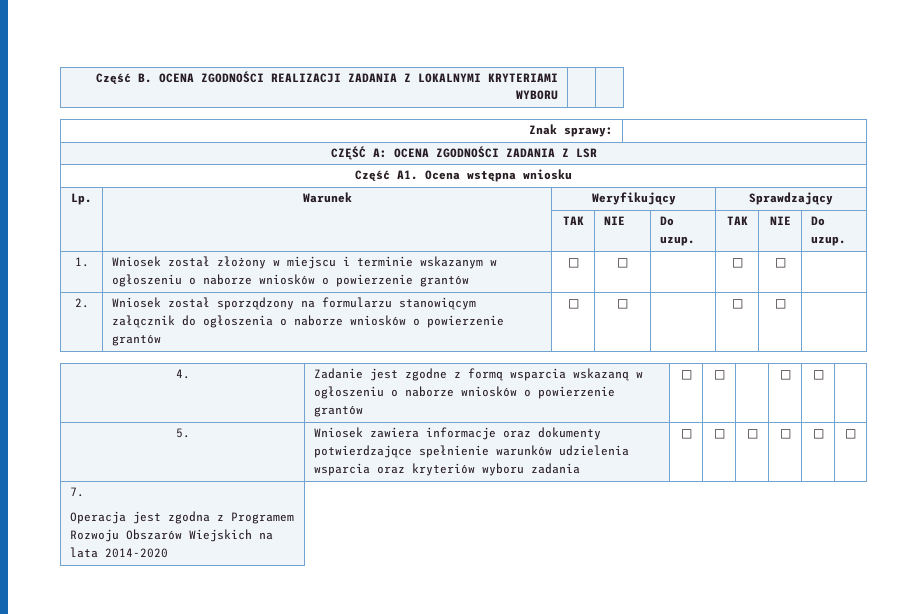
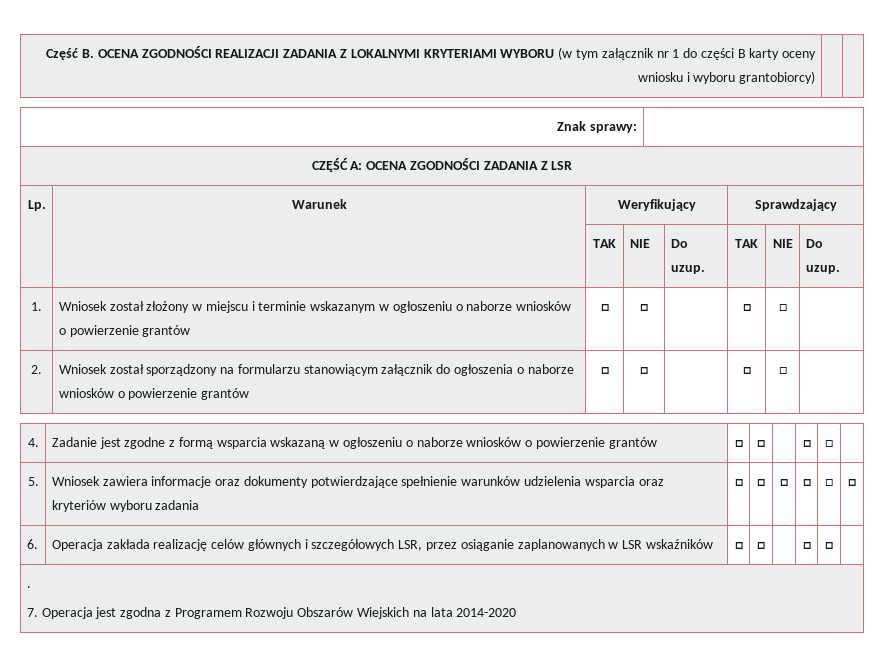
(558, 95) none -> [558,47,817,60] [637,71,816,84] (w tym załącznik nr 1 do części B karty oceny wniosku i wyboru grantobiorcy)
[355,169,572,182] // Część A1. Ocena wstępna wniosku -> (573, 165) none
(856, 434) none -> [26,539,38,549] [51,539,713,551] [734,542,743,549] [757,542,765,549] [802,542,811,549] [825,542,833,549] [26,586,31,588] 6. | Operacja zakłada realizację celów głównych i szczegółowych LSR, przez osiąganie zaplanowanych w LSR wskaźników | □ | □ | | □ | □ | // . //
(85, 492) // -> (38, 612) none

